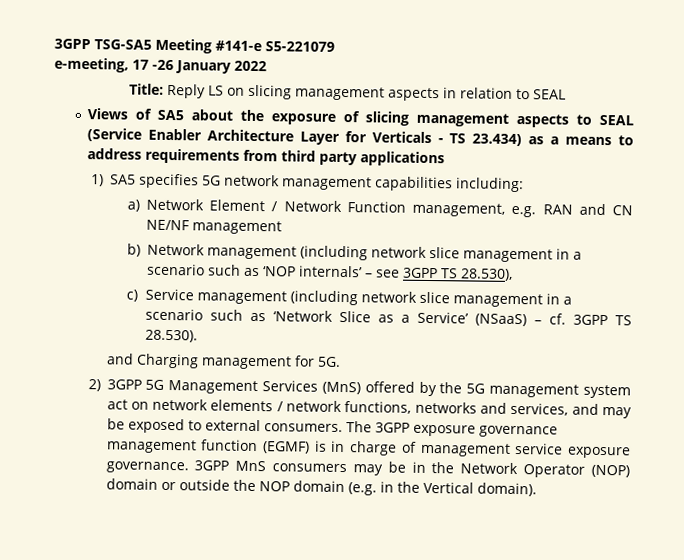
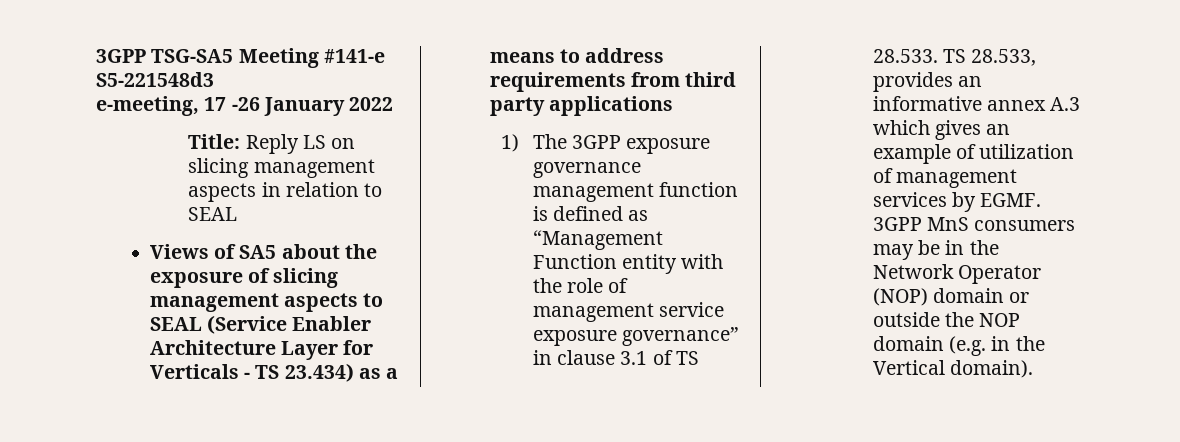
[265,41,335,52] S5-221079 -> [96,72,214,87] S5-221548d3
[109,173,524,193] [126,198,633,218] [145,219,282,235] [126,243,582,263] [146,263,513,281] [125,288,572,308] [144,308,632,327] [144,329,198,343] [107,353,342,370] [87,379,631,399] [106,398,633,419] [106,418,343,434] SA5 specifies 5G network management capabilities including: // a) Network Element / Network Function management, e.g. RAN and CN NE/NF management // b) Network management (including network slice management in a scenario such as ‘NOP internals’ – see 3GPP TS 28.530), // c) Service management (including network slice management in a scenario such as ‘Network Slice as a Service’ (NSaaS) – cf. 3GPP TS 28.530). // and Charging management for 5G. // 2) 3GPP 5G Management Services (MnS) offered by the 5G management system act on network elements / network functions, networks and services, and may be exposed to external consumers. -> (519, 143) none
[262,440,632,459] [105,461,189,474] (EGMF) is in charge of management service exposure governance. -> [532,206,649,221] [532,230,663,250] [532,254,724,274] [532,278,629,293] [532,302,725,322] [532,327,740,346] [532,350,700,365] [872,49,1037,66] [872,72,983,92] [872,96,1081,111] [872,120,1011,140] [872,144,1075,164] [872,168,1018,188] [872,192,1042,212] is defined as “Management Function entity with the role of management service exposure governance” in clause 3.1 of TS 28.533. TS 28.533, provides an informative annex A.3 which gives an example of utilization of management services by EGMF.

